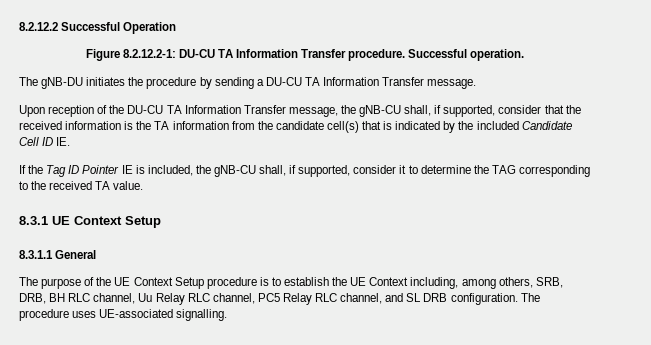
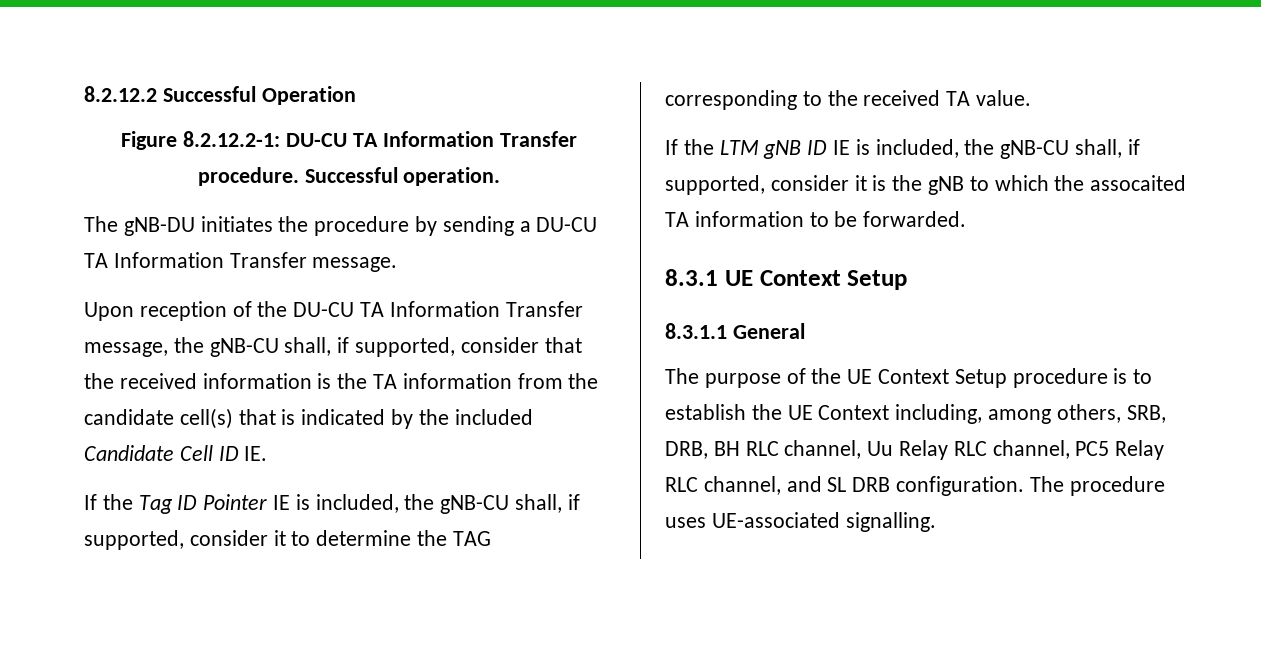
(144, 185) none -> [665,139,1140,159] [665,175,1187,195] [665,211,967,227] // If the LTM gNB ID IE is included, the gNB-CU shall, if supported, consider it is the gNB to which the assocaited TA information to be forwarded.

